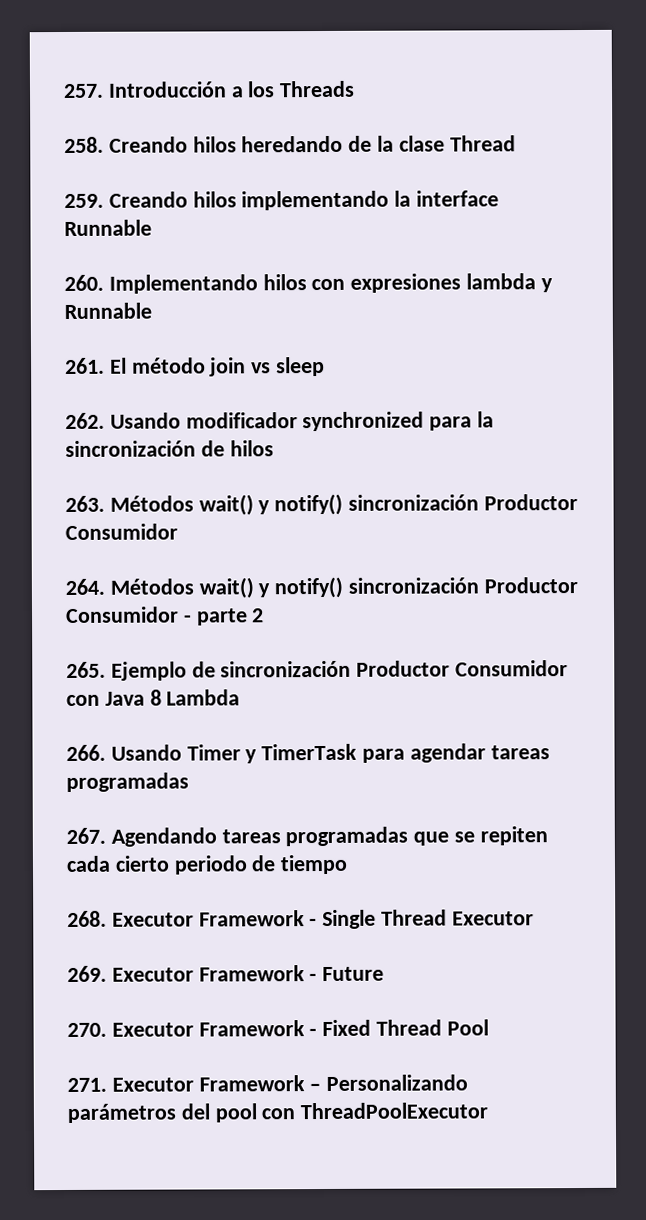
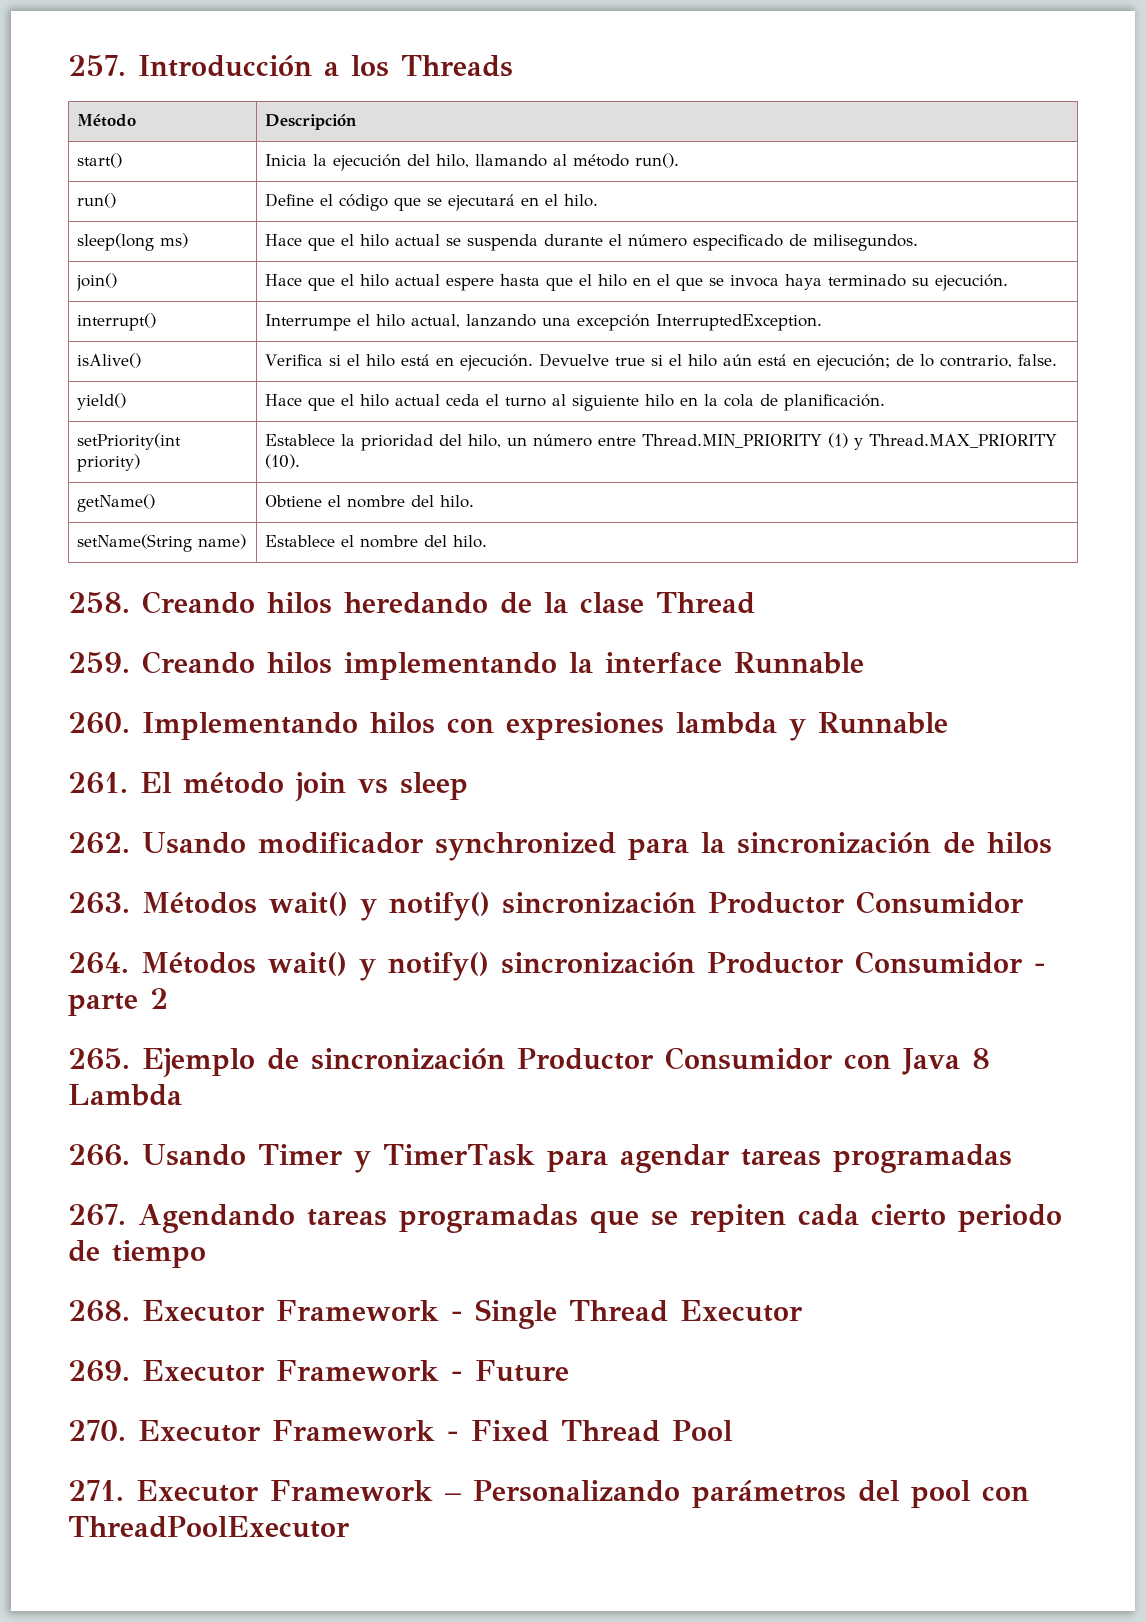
(356, 89) none -> [77,114,137,127] [265,114,358,130] [77,153,123,168] [265,153,680,171] [77,193,117,208] [265,193,599,211] [77,233,189,251] [265,234,919,251] [76,273,118,291] [265,274,1009,291] [77,313,157,331] [265,314,823,331] [77,353,142,368] [265,353,1058,371] [77,393,127,410] [265,394,886,411] [77,433,182,450] [77,454,141,472] [265,433,1058,451] [265,454,301,469] [77,494,156,512] [265,495,475,508] [77,534,247,552] [265,535,488,548] // Método | Descripción // start() | Inicia la ejecución del hilo, llamando al método run(). // run() | Define el código que se ejecutará en el hilo. // sleep(long ms) | Hace que el hilo actual se suspenda durante el número especificado de milisegundos. // join() | Hace que el hilo actual espere hasta que el hilo en el que se invoca haya terminado su ejecución. // interrupt() | Interrumpe el hilo actual, lanzando una excepción InterruptedException. // isAlive() | Verifica si el hilo está en ejecución. Devuelve true si el hilo aún está en ejecución; de lo contrario, false. // yield() | Hace que el hilo actual ceda el turno al siguiente hilo en la cola de planificación. // setPriority(int priority) | Establece la prioridad del hilo, un número entre Thread.MIN_PRIORITY (1) y Thread.MAX_PRIORITY (10). // getName() | Obtiene el nombre del hilo. // setName(String name) | Establece el nombre del hilo.

